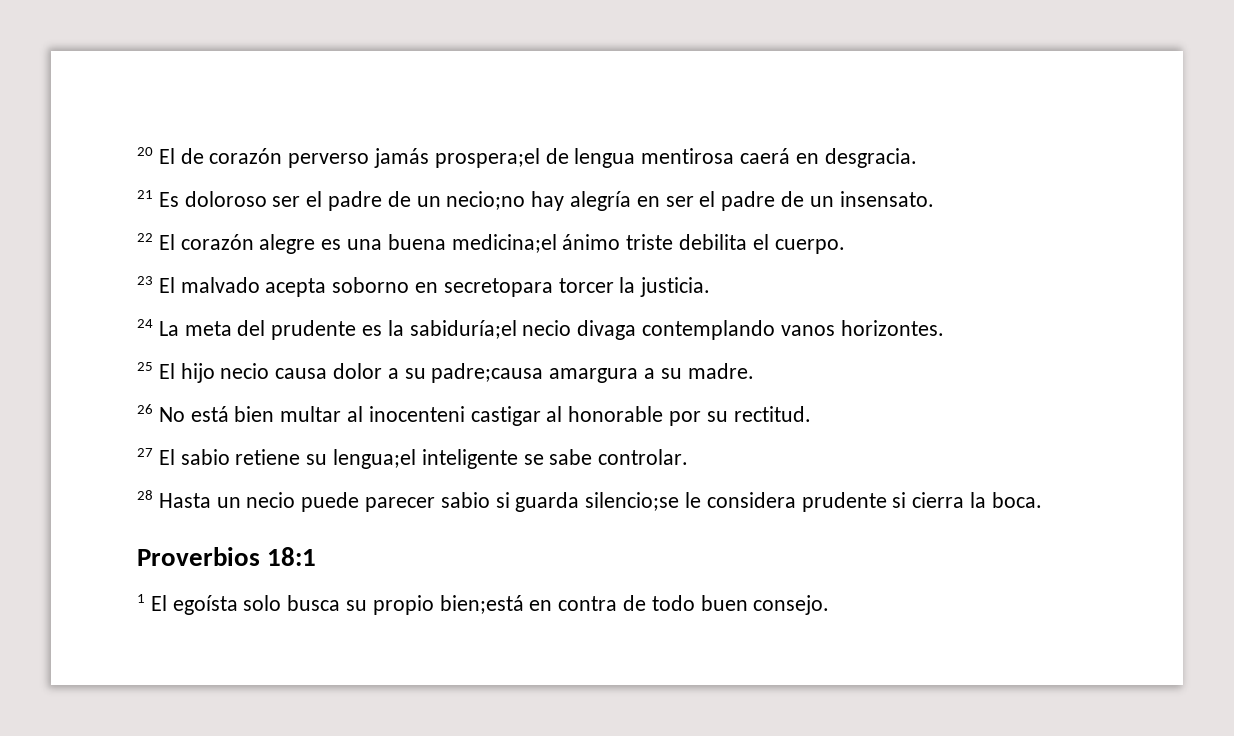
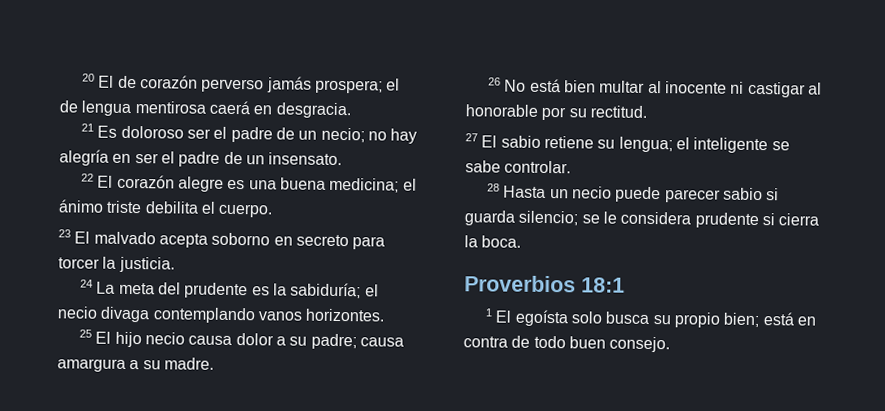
[434,148,540,168] prospera;el -> [315,78,401,94] prospera; el
[446,191,526,210] necio;no -> [320,127,387,143] necio; no
[451,234,557,253] medicina;el -> [329,177,417,193] medicina; el
[443,278,553,297] secretopara -> [295,234,386,250] secreto para
[409,320,517,339] sabiduría;el -> [290,282,379,299] sabiduría; el
[431,363,544,383] padre;causa -> [310,333,404,350] padre; causa
[368,406,465,422] inocenteni -> [665,81,745,94] inocente ni
[333,449,417,469] lengua;el -> [618,136,690,153] lengua; el
[585,492,680,511] silencio;se -> [518,210,600,226] silencio; se
[439,595,524,614] bien;está -> [723,312,794,328] bien; está

